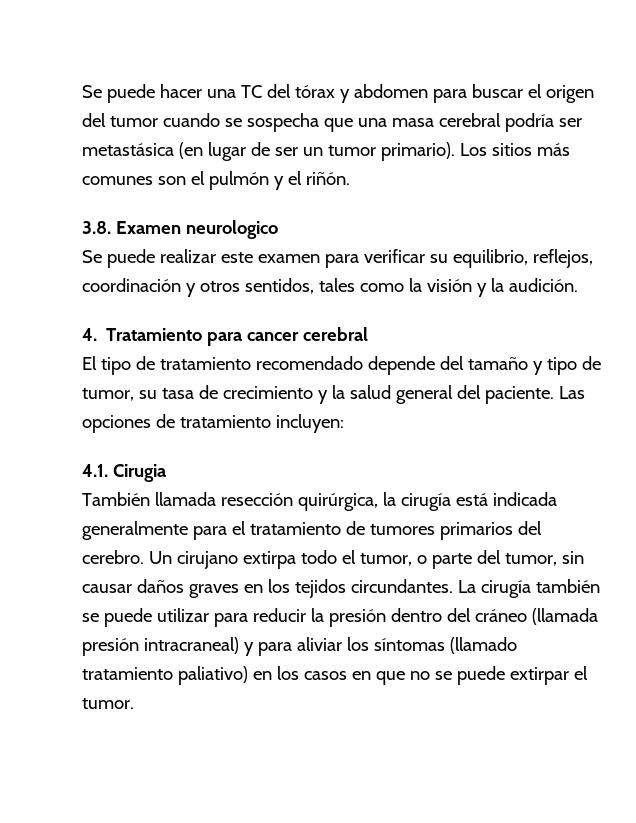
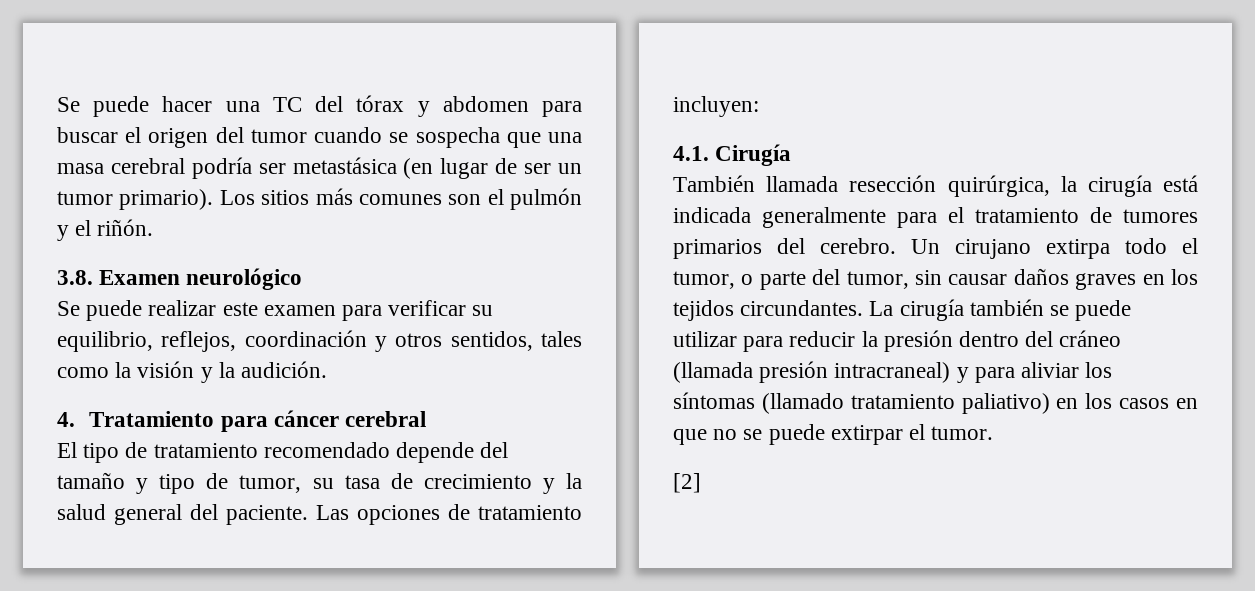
[185,220,278,239] neurologico -> [186,268,303,290] neurológico
[247,332,300,341] cancer -> [273,410,339,427] cáncer
[112,464,166,482] Cirugia -> [715,144,792,166] Cirugía
(134, 703) none -> [673,473,701,493] // [2]

